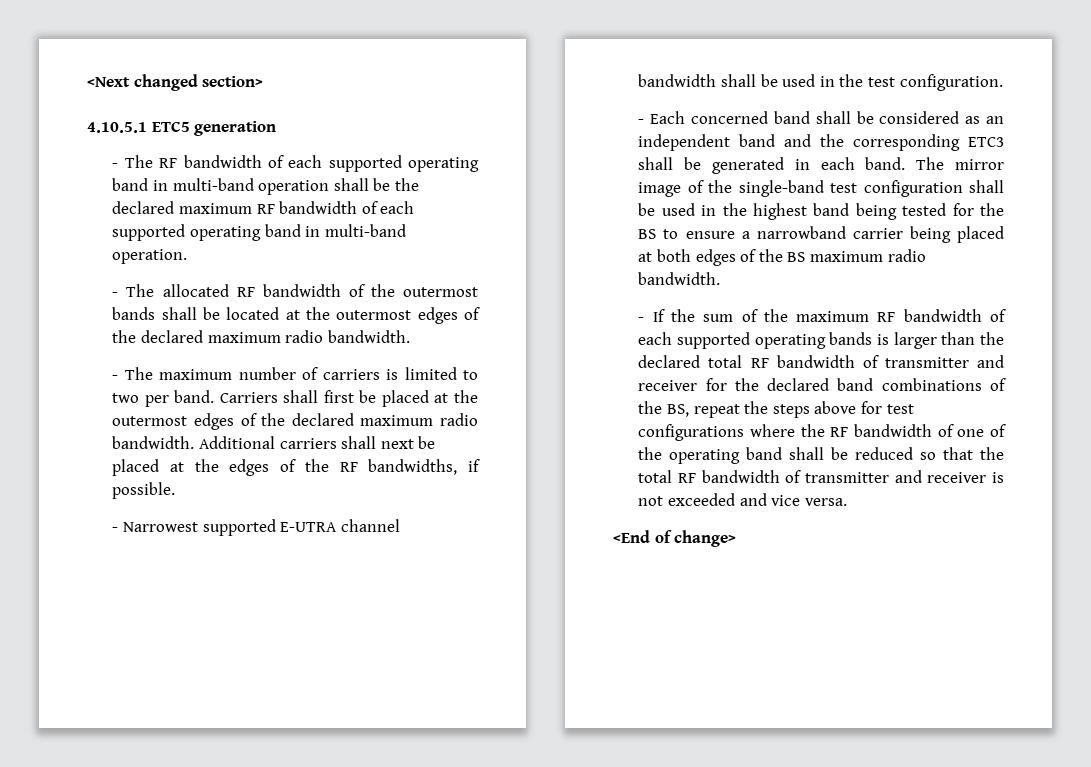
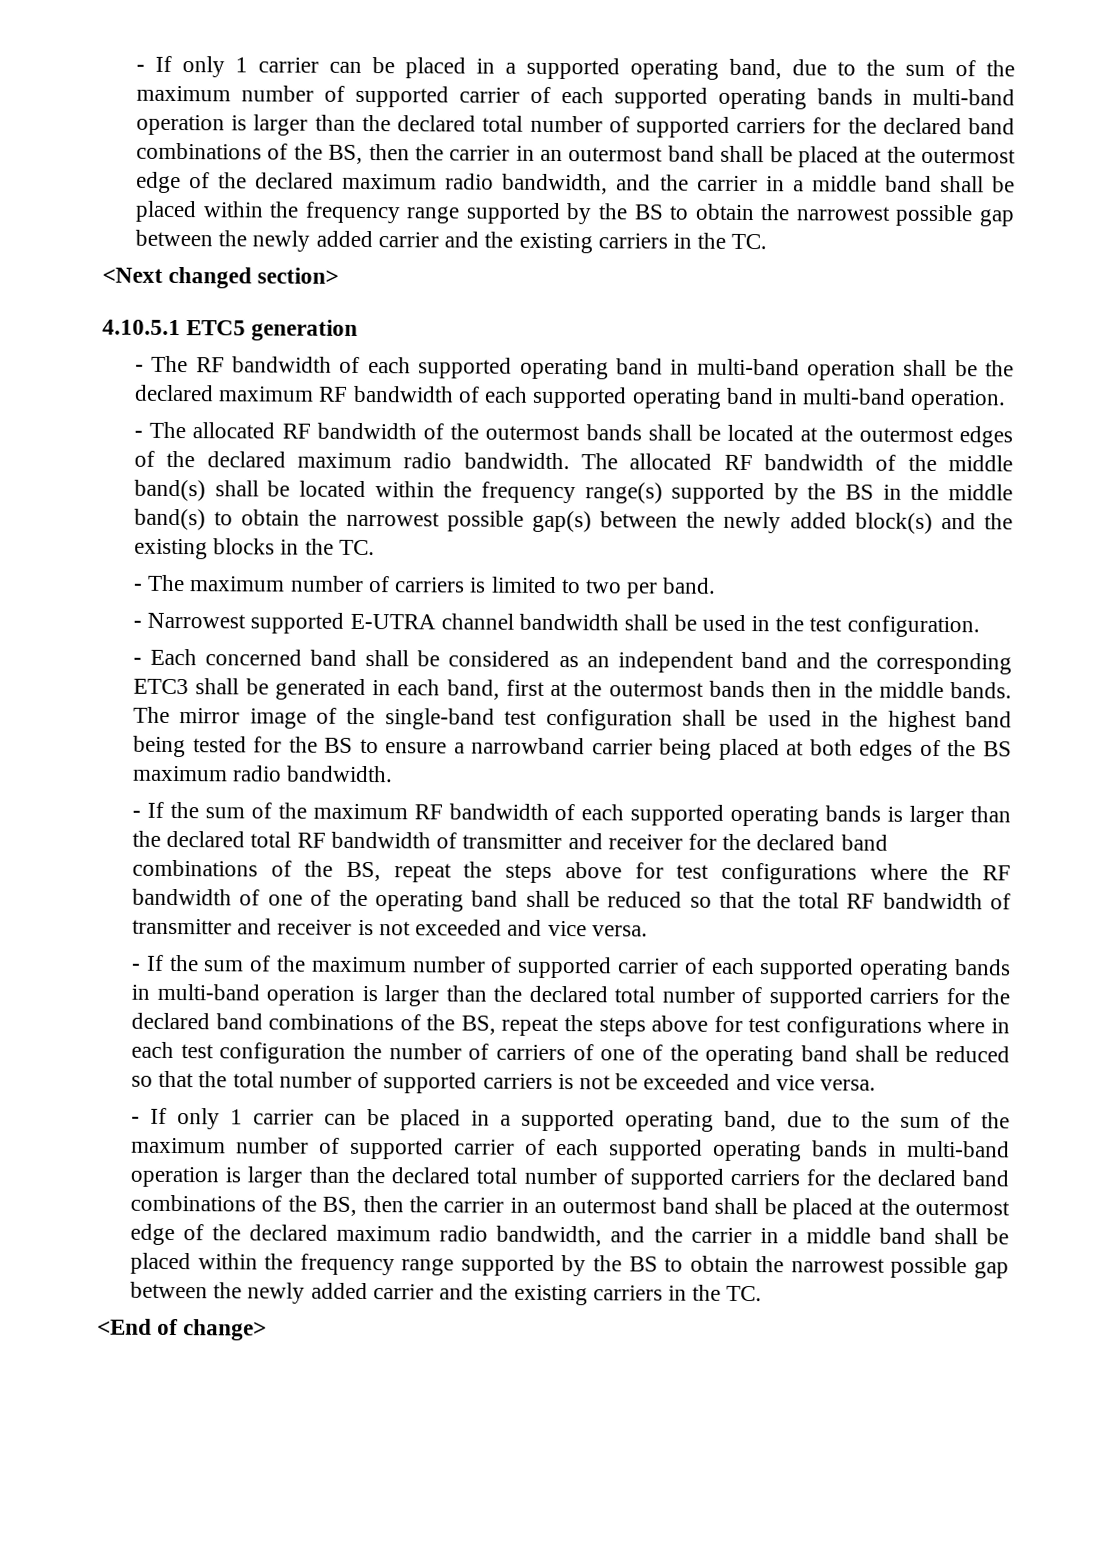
(87, 82) none -> [136,55,1015,80] [136,85,1015,110] [136,114,1015,138] [136,142,1017,168] [136,171,1015,195] [135,200,1016,227] [135,229,768,254] - If only 1 carrier can be placed in a supported operating band, due to the sum of the maximum number of supported carrier of each supported operating bands in multi-band operation is larger than the declared total number of supported carriers for the declared band combinations of the BS, then the carrier in an outermost band shall be placed at the outermost edge of the declared maximum radio bandwidth, and the carrier in a middle band shall be placed within the frequency range supported by the BS to obtain the narrowest possible gap between the newly added carrier and the existing carriers in the TC. //
(410, 336) none -> [581,453,1013,472] [134,479,1014,505] [134,508,1013,534] [134,538,375,560] The allocated RF bandwidth of the middle band(s) shall be located within the frequency range(s) supported by the BS in the middle band(s) to obtain the narrowest possible gap(s) between the newly added block(s) and the existing blocks in the TC.
[219,390,478,407] [112,413,478,430] [112,436,436,449] [112,459,480,476] [112,482,176,499] Carriers shall first be placed at the outermost edges of the declared maximum radio bandwidth. Additional carriers shall next be placed at the edges of the RF bandwidths, if possible. -> (717, 585) none
[865,157,906,170] band. -> [446,679,1013,700] band, first at the outermost bands then in the middle bands.
(847, 502) none -> [132,954,1011,981] [131,983,1011,1009] [131,1012,1011,1038] [131,1041,1011,1067] [131,1070,876,1094] [131,1107,1010,1132] [131,1137,1010,1162] [130,1166,1009,1190] [130,1194,1011,1220] [130,1223,1009,1247] [130,1252,1010,1279] [130,1281,763,1306] // - If the sum of the maximum number of supported carrier of each supported operating bands in multi-band operation is larger than the declared total number of supported carriers for the declared band combinations of the BS, repeat the steps above for test configurations where in each test configuration the number of carriers of one of the operating band shall be reduced so that the total number of supported carriers is not be exceeded and vice versa. // - If only 1 carrier can be placed in a supported operating band, due to the sum of the maximum number of supported carrier of each supported operating bands in multi-band operation is larger than the declared total number of supported carriers for the declared band combinations of the BS, then the carrier in an outermost band shall be placed at the outermost edge of the declared maximum radio bandwidth, and the carrier in a middle band shall be placed within the frequency range supported by the BS to obtain the narrowest possible gap between the newly added carrier and the existing carriers in the TC.

